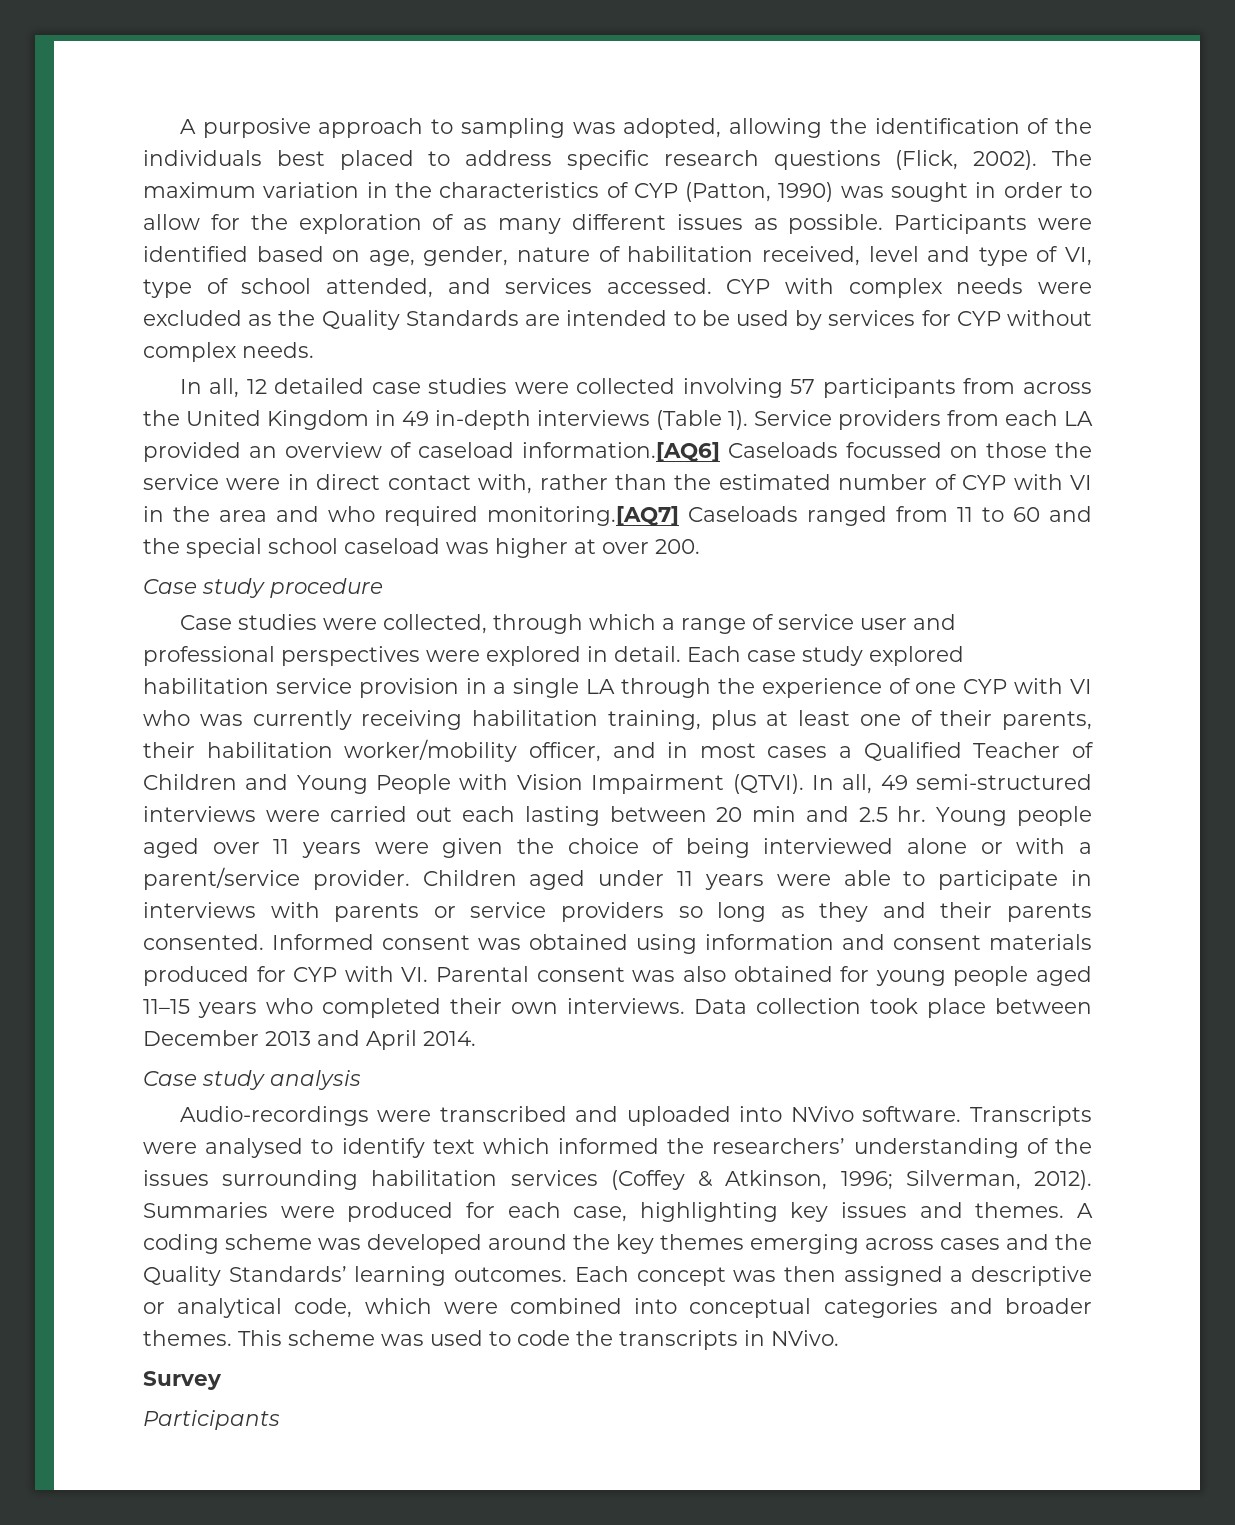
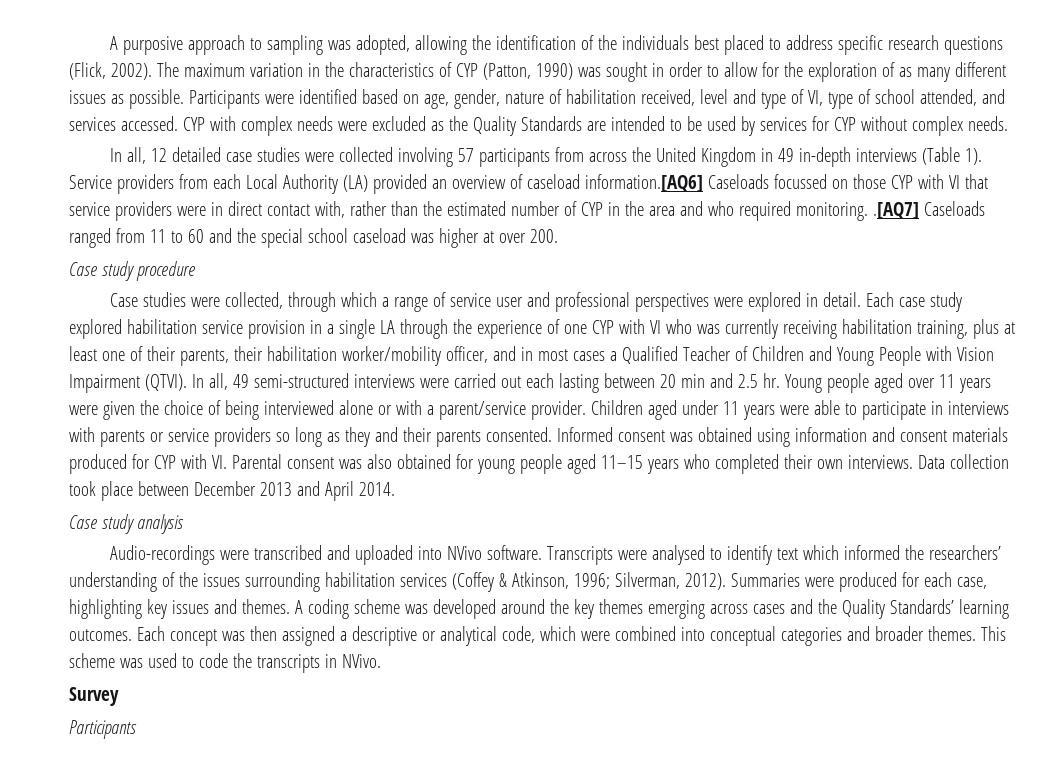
[1064,411,1093,426] LA -> [245,174,368,194] Local Authority (LA)
[1055,442,1092,458] [143,474,219,490] the service -> [890,174,988,189] [69,201,172,221] CYP with VI that service providers
[1013,474,1092,490] with VI -> (603, 209) none
[487,506,679,526] monitoring.[AQ7] -> [795,202,919,221] monitoring. .[AQ7]

